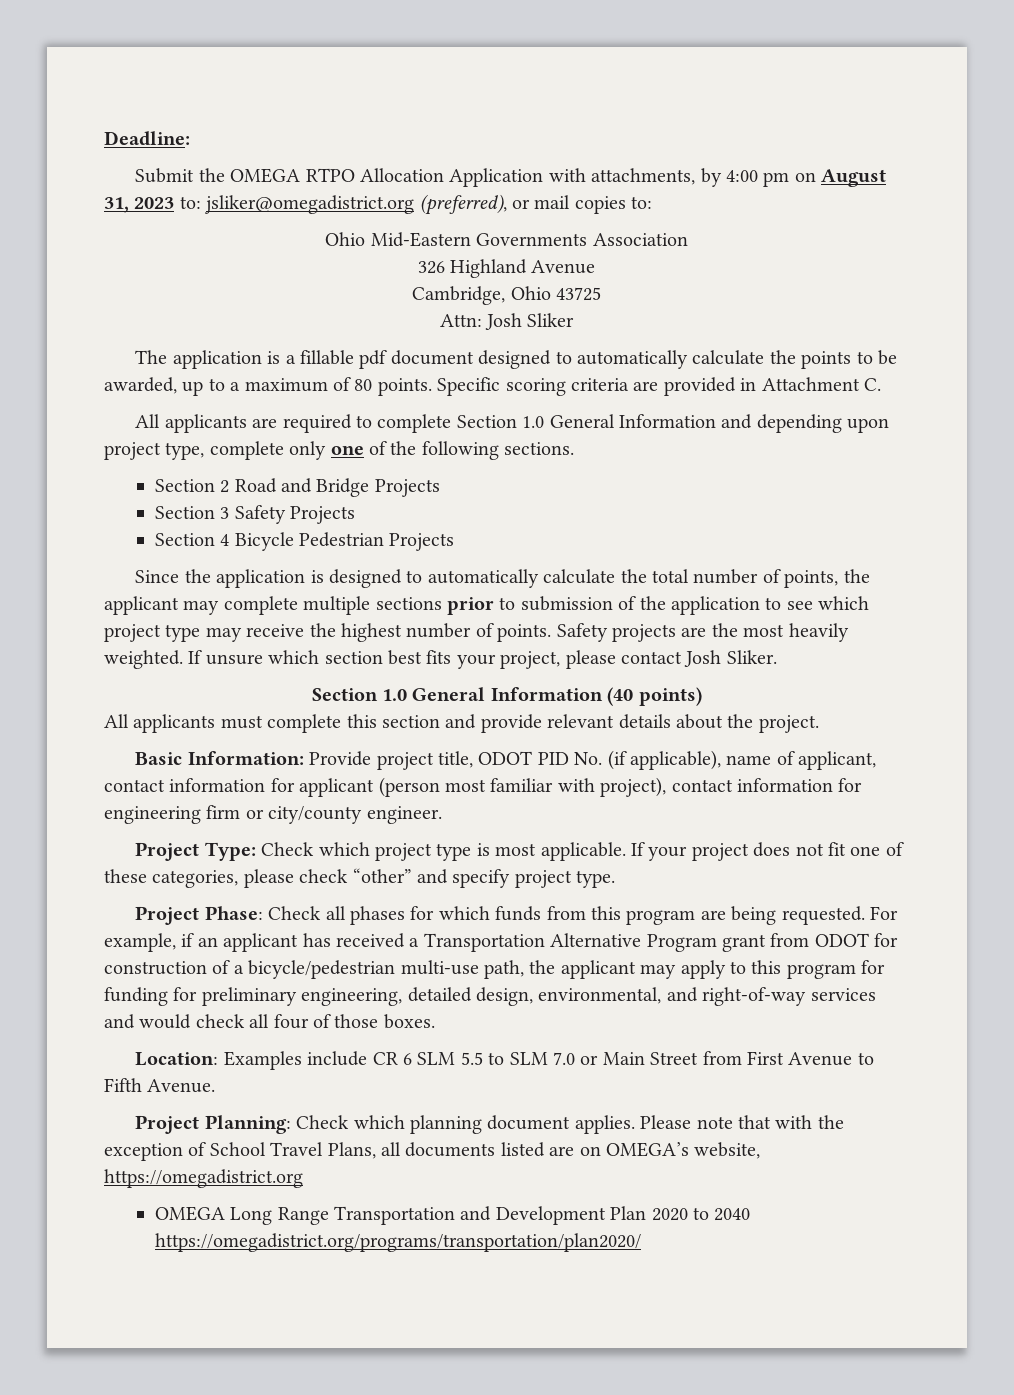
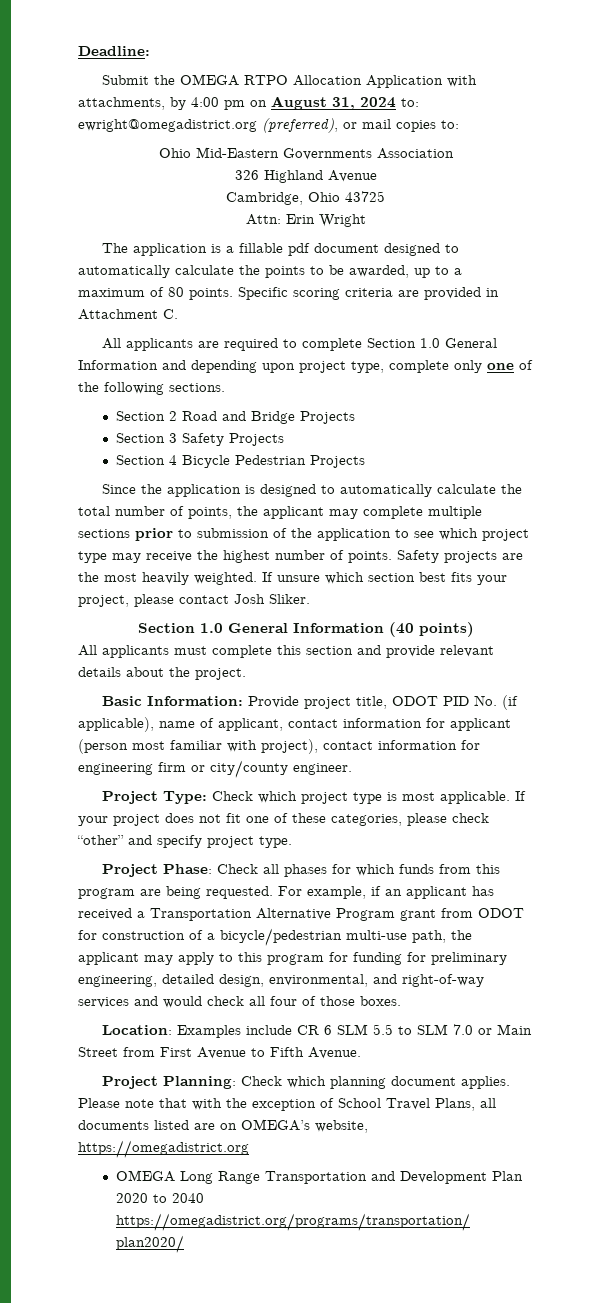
[134,195,415,214] 2023 to: jsliker@omegadistrict.org -> [360,97,419,108] [78,119,257,132] 2024 to: ewright@omegadistrict.org
[485,313,575,330] Josh Sliker -> [285,214,366,227] Erin Wright

